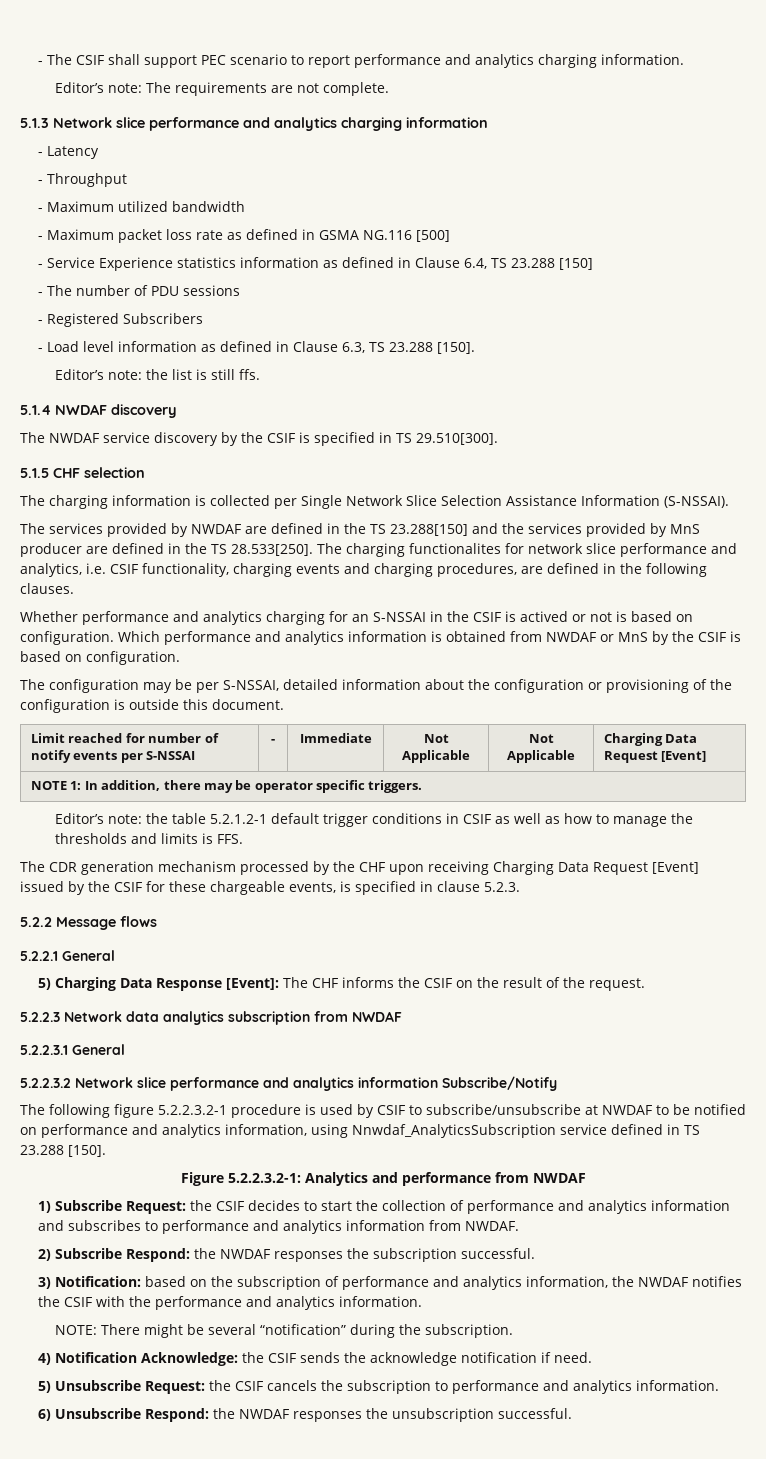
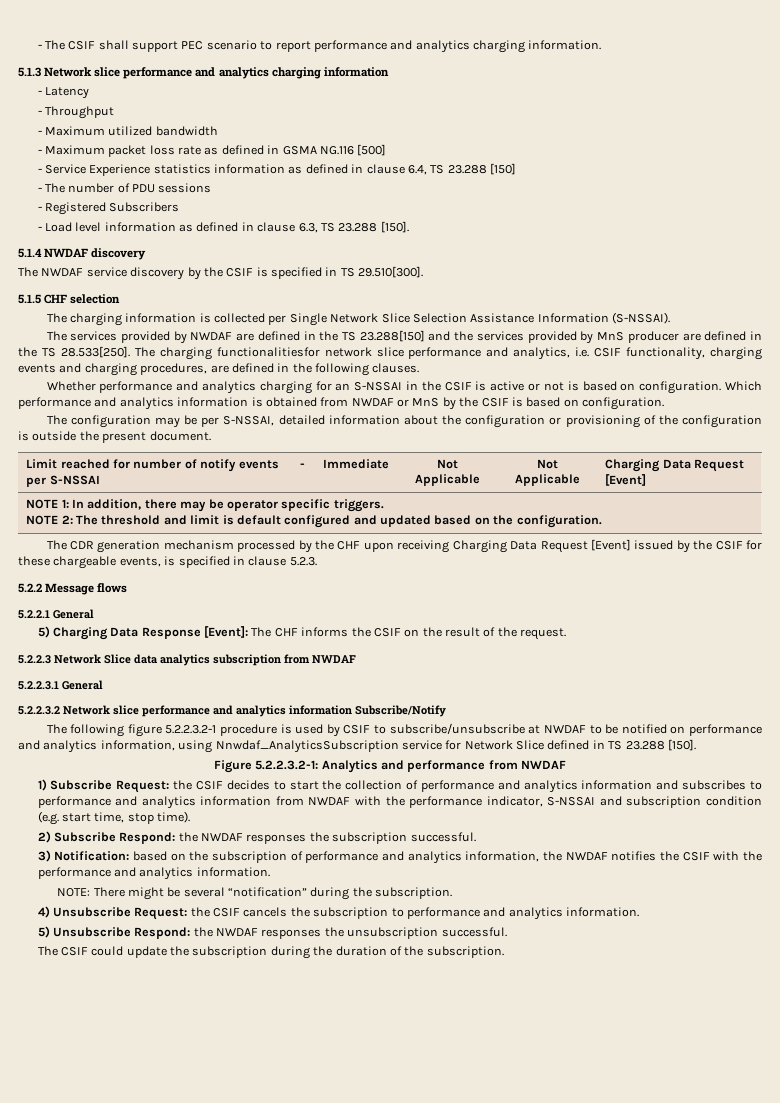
[55,82,390,96] // Editor’s note: The requirements are not complete. -> (602, 45) none
[414,257,460,268] Clause -> [366,164,405,174] clause
[292,341,338,352] Clause -> [257,222,296,232] clause
[55,369,261,380] // Editor’s note: the list is still ffs. -> (409, 227) none
[409,543,524,554] functionalites for -> [216,347,320,357] functionalitiesfor
[520,611,568,622] actived -> [490,381,525,391] active
[183,699,208,710] this -> [79,431,147,443] the present
[55,813,694,827] [55,833,244,844] // Editor’s note: the table 5.2.1.2-1 default trigger conditions in CSIF as well as how to manage the thresholds and limits is FFS. -> [26,515,602,528] // NOTE 2: The threshold and limit is default configured and updated based on the configuration.
(122, 1016) none -> [104,654,131,664] Slice
(607, 1129) none -> [445,740,544,750] for Network Slice
[464,1221,519,1231] NWDAF. -> [308,796,762,808] [37,811,191,825] NWDAF with the performance indicator, S-NSSAI and subscription condition (e.g. start time, stop time).
[54,1352,592,1366] [37,1381,51,1393] Notification Acknowledge: the CSIF sends the acknowledge notification if need. // 5) -> (50, 912) none
[37,1409,51,1421] 6) -> [37,926,50,938] 5)
(572, 1413) none -> [37,946,504,959] // The CSIF could update the subscription during the duration of the subscription.

